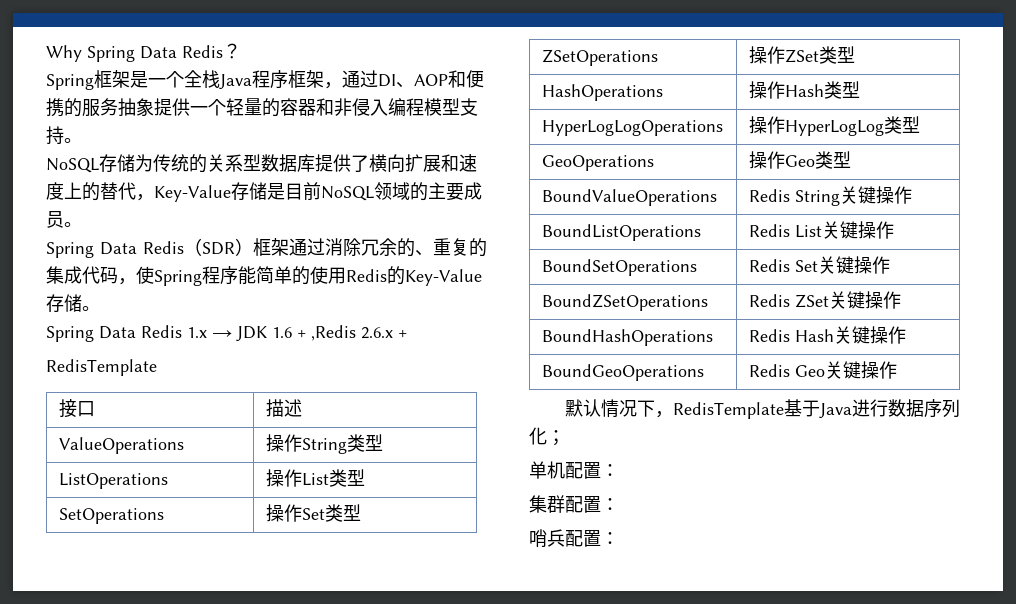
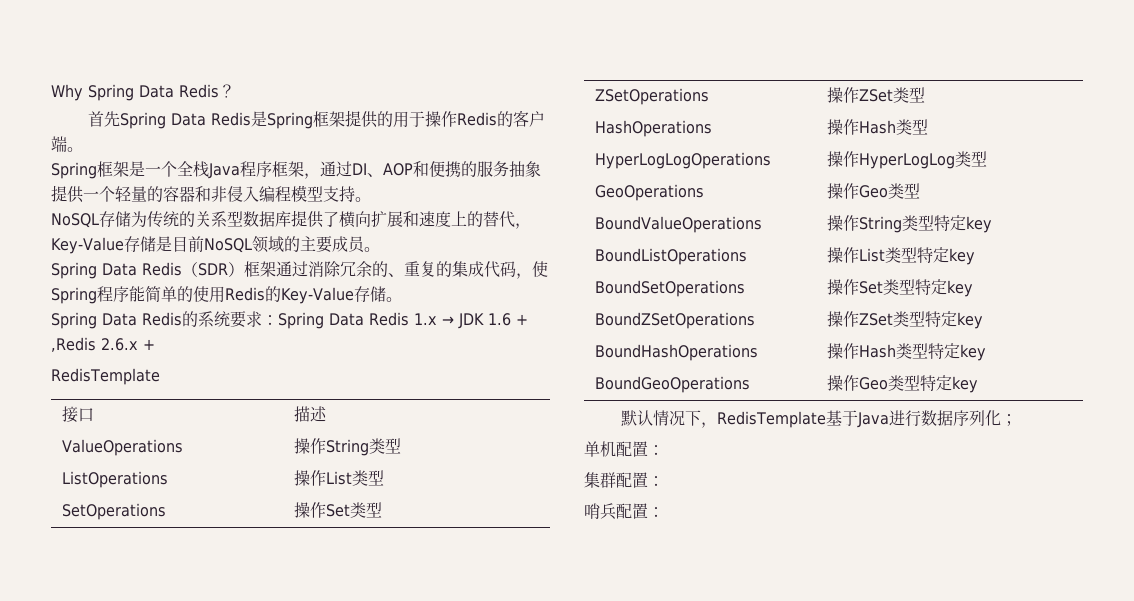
(241, 51) none -> [87,110,545,129] [51,136,83,152] // 首先Spring Data Redis是Spring框架提供的用于操作Redis的客户端。
(182, 331) none -> [182,311,409,329] 的系统要求：Spring Data Redis
[748,186,912,206] [541,224,701,241] [748,221,894,239] [541,259,697,276] [748,256,890,274] [541,294,708,311] [748,291,901,309] [541,329,713,346] [748,326,906,344] [541,364,704,381] [748,361,897,379] Redis String关键操作 // BoundListOperations | Redis List关键操作 // BoundSetOperations | Redis Set关键操作 // BoundZSetOperations | Redis ZSet关键操作 // BoundHashOperations | Redis Hash关键操作 // BoundGeoOperations | Redis Geo关键操作 -> [827,215,993,233] [595,248,748,265] [827,247,976,265] [595,280,746,297] [827,279,974,297] [595,312,756,329] [827,311,984,329] [595,344,759,361] [827,343,987,361] [595,376,751,393] [827,375,979,393] 操作String类型特定key // BoundListOperations | 操作List类型特定key // BoundSetOperations | 操作Set类型特定key // BoundZSetOperations | 操作ZSet类型特定key // BoundHashOperations | 操作Hash类型特定key // BoundGeoOperations | 操作Geo类型特定key

